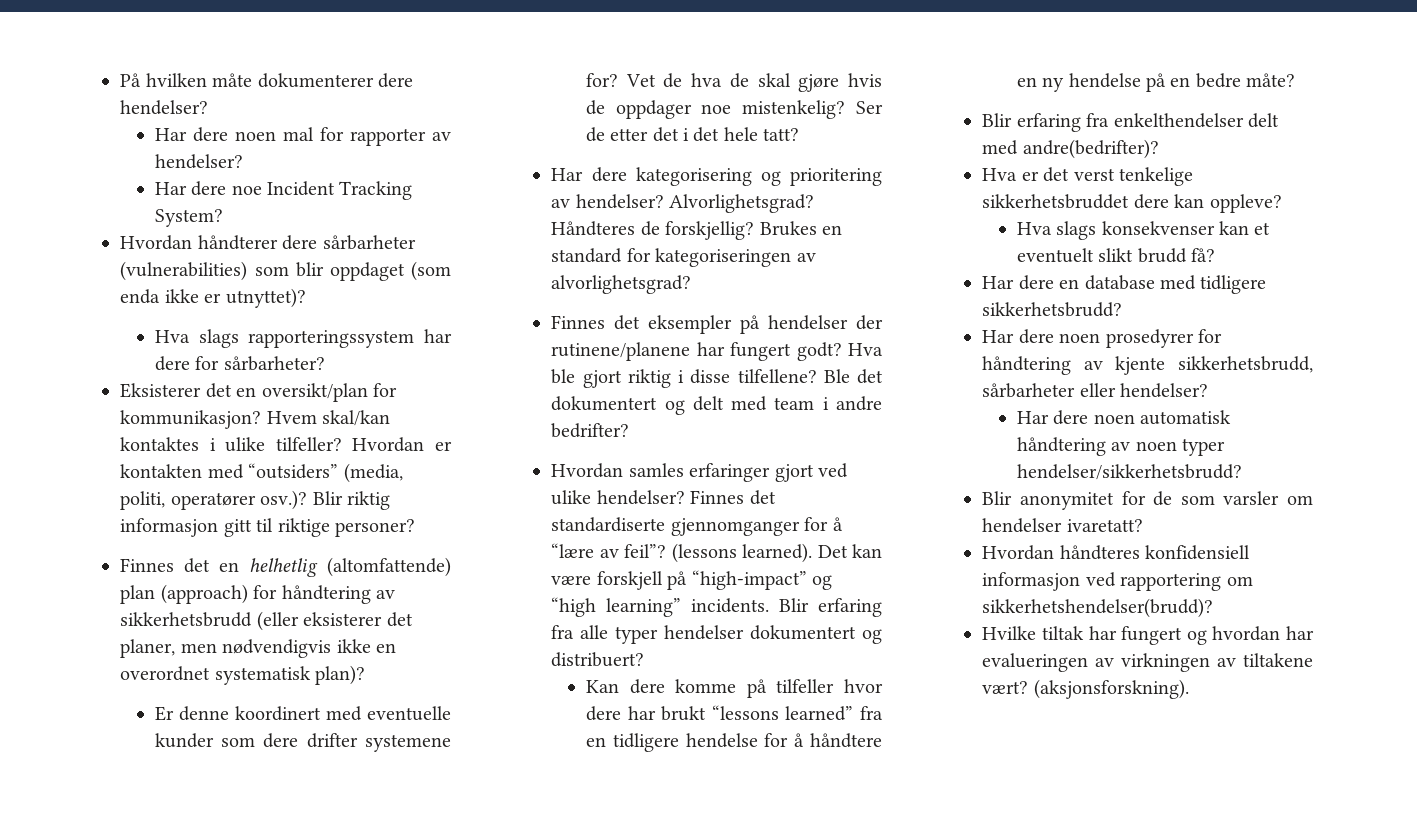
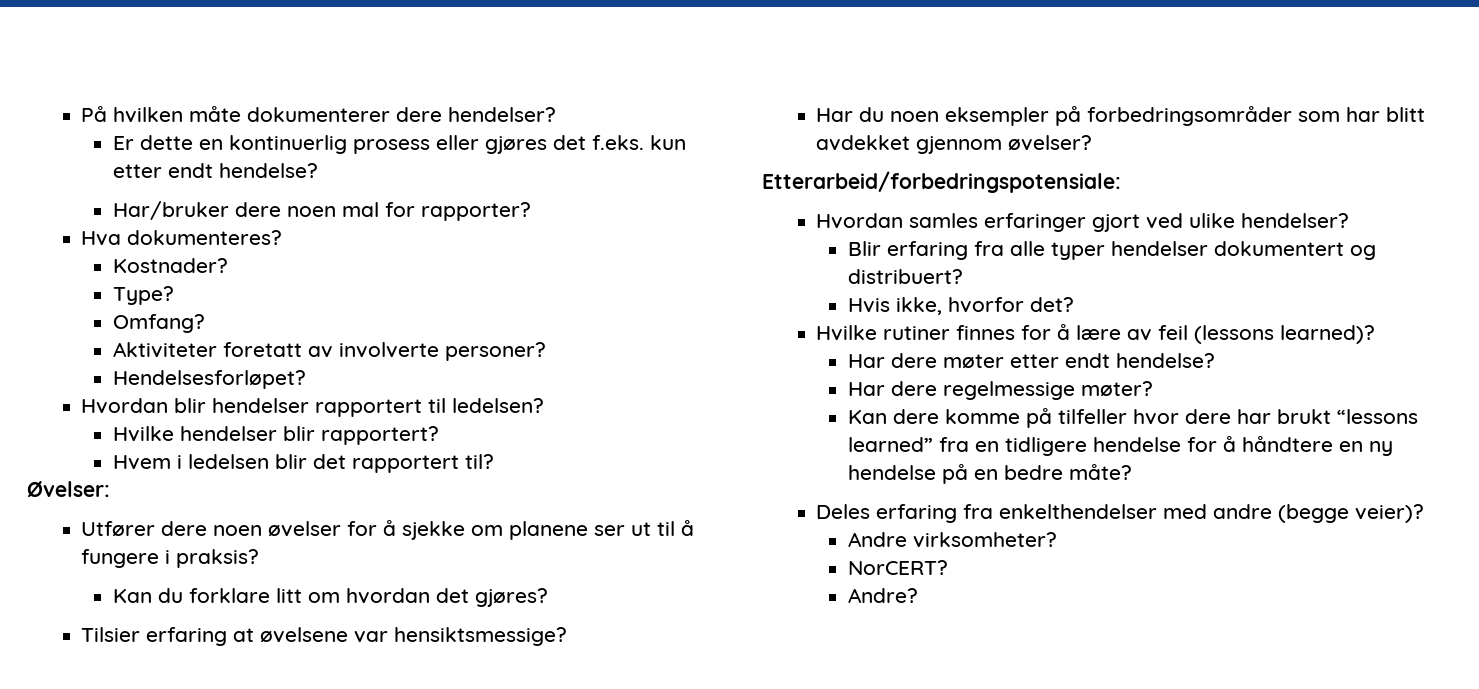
[154,127,451,146] [154,154,243,169] [154,181,413,200] [154,209,223,227] [120,235,416,250] [120,261,451,281] [120,288,306,308] [154,329,452,348] [154,356,325,371] [120,383,398,402] [120,410,391,429] [120,437,453,452] [120,463,403,483] [120,490,391,510] [120,518,416,537] [120,557,451,577] [120,584,396,604] [120,611,413,631] [120,639,397,658] [120,665,366,685] [154,706,451,721] [154,733,451,752] [585,73,882,92] [585,100,883,119] [585,127,800,142] [551,167,882,186] [551,194,815,213] [551,221,843,240] [551,248,816,267] [551,275,692,294] [551,315,883,334] [551,342,883,361] [551,369,883,388] [551,396,882,415] [551,423,630,438] Har dere noen mal for rapporter av hendelser? // Har dere noe Incident Tracking System? // Hvordan håndterer dere sårbarheter (vulnerabilities) som blir oppdaget (som enda ikke er utnyttet)? // Hva slags rapporteringssystem har dere for sårbarheter? // Eksisterer det en oversikt/plan for kommunikasjon? Hvem skal/kan kontaktes i ulike tilfeller? Hvordan er kontakten med “outsiders” (media, politi, operatører osv.)? Blir riktig informasjon gitt til riktige personer? // Finnes det en helhetlig (altomfattende) plan (approach) for håndtering av sikkerhetsbrudd (eller eksisterer det planer, men nødvendigvis ikke en overordnet systematisk plan)? // Er denne koordinert med eventuelle kunder som dere drifter systemene for? Vet de hva de skal gjøre hvis de oppdager noe mistenkelig? Ser de etter det i det hele tatt? // Har dere kategorisering og prioritering av hendelser? Alvorlighetsgrad? Håndteres de forskjellig? Brukes en standard for kategoriseringen av alvorlighetsgrad? // Finnes det eksempler på hendelser der rutinene/planene har fungert godt? Hva ble gjort riktig i disse tilfellene? Ble det dokumentert og delt med team i andre bedrifter? -> [112,135,686,154] [112,163,318,178] [112,201,531,221] [81,230,283,246] [112,258,228,273] [112,286,174,305] [112,314,205,333] [112,342,546,361] [112,370,306,389] [81,398,545,417] [112,426,439,445] [112,454,494,473] [27,481,110,497] [81,520,695,540] [81,549,260,568] [112,588,548,607] [81,627,568,646] [816,106,1426,126] [816,135,1093,154] [762,171,1121,193] Er dette en kontinuerlig prosess eller gjøres det f.eks. kun etter endt hendelse? // Har/bruker dere noen mal for rapporter? // Hva dokumenteres? // Kostnader? // Type? // Omfang? // Aktiviteter foretatt av involverte personer? // Hendelsesforløpet? // Hvordan blir hendelser rapportert til ledelsen? // Hvilke hendelser blir rapportert? // Hvem i ledelsen blir det rapportert til? // Øvelser: // Utfører dere noen øvelser for å sjekke om planene ser ut til å fungere i praksis? // Kan du forklare litt om hvordan det gjøres? // Tilsier erfaring at øvelsene var hensiktsmessige? // Har du noen eksempler på forbedringsområder som har blitt avdekket gjennom øvelser? // Etterarbeid/forbedringspotensiale:
[690,490,776,505] [551,517,843,536] [551,543,882,563] [551,570,833,590] [551,597,770,617] Finnes det standardiserte gjennomganger for å “lære av feil”? (lessons learned). Det kan være forskjell på “high-impact” og “high learning” incidents. -> (1350, 220) //
(645, 659) none -> [847,297,1074,315] [816,324,1376,344] [847,353,1215,368] [847,381,1153,400] // Hvis ikke, hvorfor det? // Hvilke rutiner finnes for å lære av feil (lessons learned)? // Har dere møter etter endt hendelse? // Har dere regelmessige møter?
[982,113,1013,127] Blir -> [816,504,871,519] Deles
[1248,113,1280,128] [982,139,1159,159] [982,167,1194,186] [982,194,1282,213] [1016,221,1271,240] [1016,248,1216,263] [982,275,1267,294] [982,302,1123,317] [982,329,1223,348] [982,356,1313,375] [982,383,1209,398] [1016,410,1232,425] [1016,437,1226,456] [1016,464,1242,480] [982,491,1313,510] [982,518,1143,533] [982,545,1251,560] [982,572,1253,591] [982,598,1214,618] [982,626,1314,645] [982,653,1313,672] [982,679,1189,699] delt med andre(bedrifter)? // Hva er det verst tenkelige sikkerhetsbruddet dere kan oppleve? // Hva slags konsekvenser kan et eventuelt slikt brudd få? // Har dere en database med tidligere sikkerhetsbrudd? // Har dere noen prosedyrer for håndtering av kjente sikkerhetsbrudd, sårbarheter eller hendelser? // Har dere noen automatisk håndtering av noen typer hendelser/sikkerhetsbrudd? // Blir anonymitet for de som varsler om hendelser ivaretatt? // Hvordan håndteres konfidensiell informasjon ved rapportering om sikkerhetshendelser(brudd)? // Hvilke tiltak har fungert og hvordan har evalueringen av virkningen av tiltakene vært? (aksjonsforskning). -> [1163,504,1425,523] [847,532,1057,548] [847,560,948,575] [847,588,918,603] med andre (begge veier)? // Andre virksomheter? // NorCERT? // Andre?

